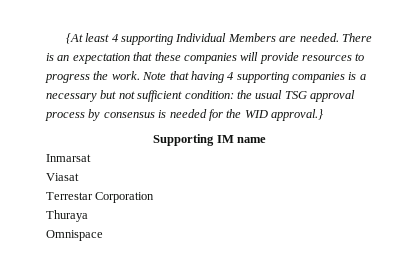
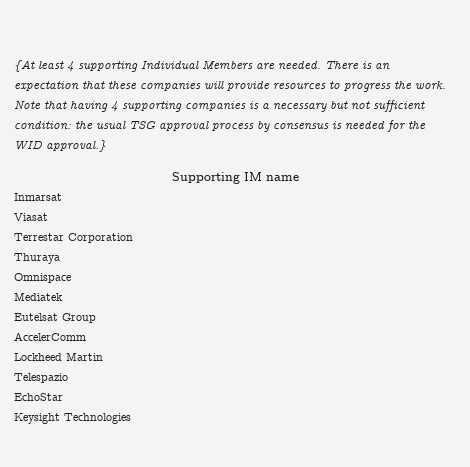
(103, 235) none -> [14,292,63,301] [14,313,96,323] [14,332,86,341] [14,352,103,361] [14,373,68,383] [14,393,63,401] [14,413,131,424] // Mediatek // Eutelsat Group // AccelerComm // Lockheed Martin // Telespazio // EchoStar // Keysight Technologies

